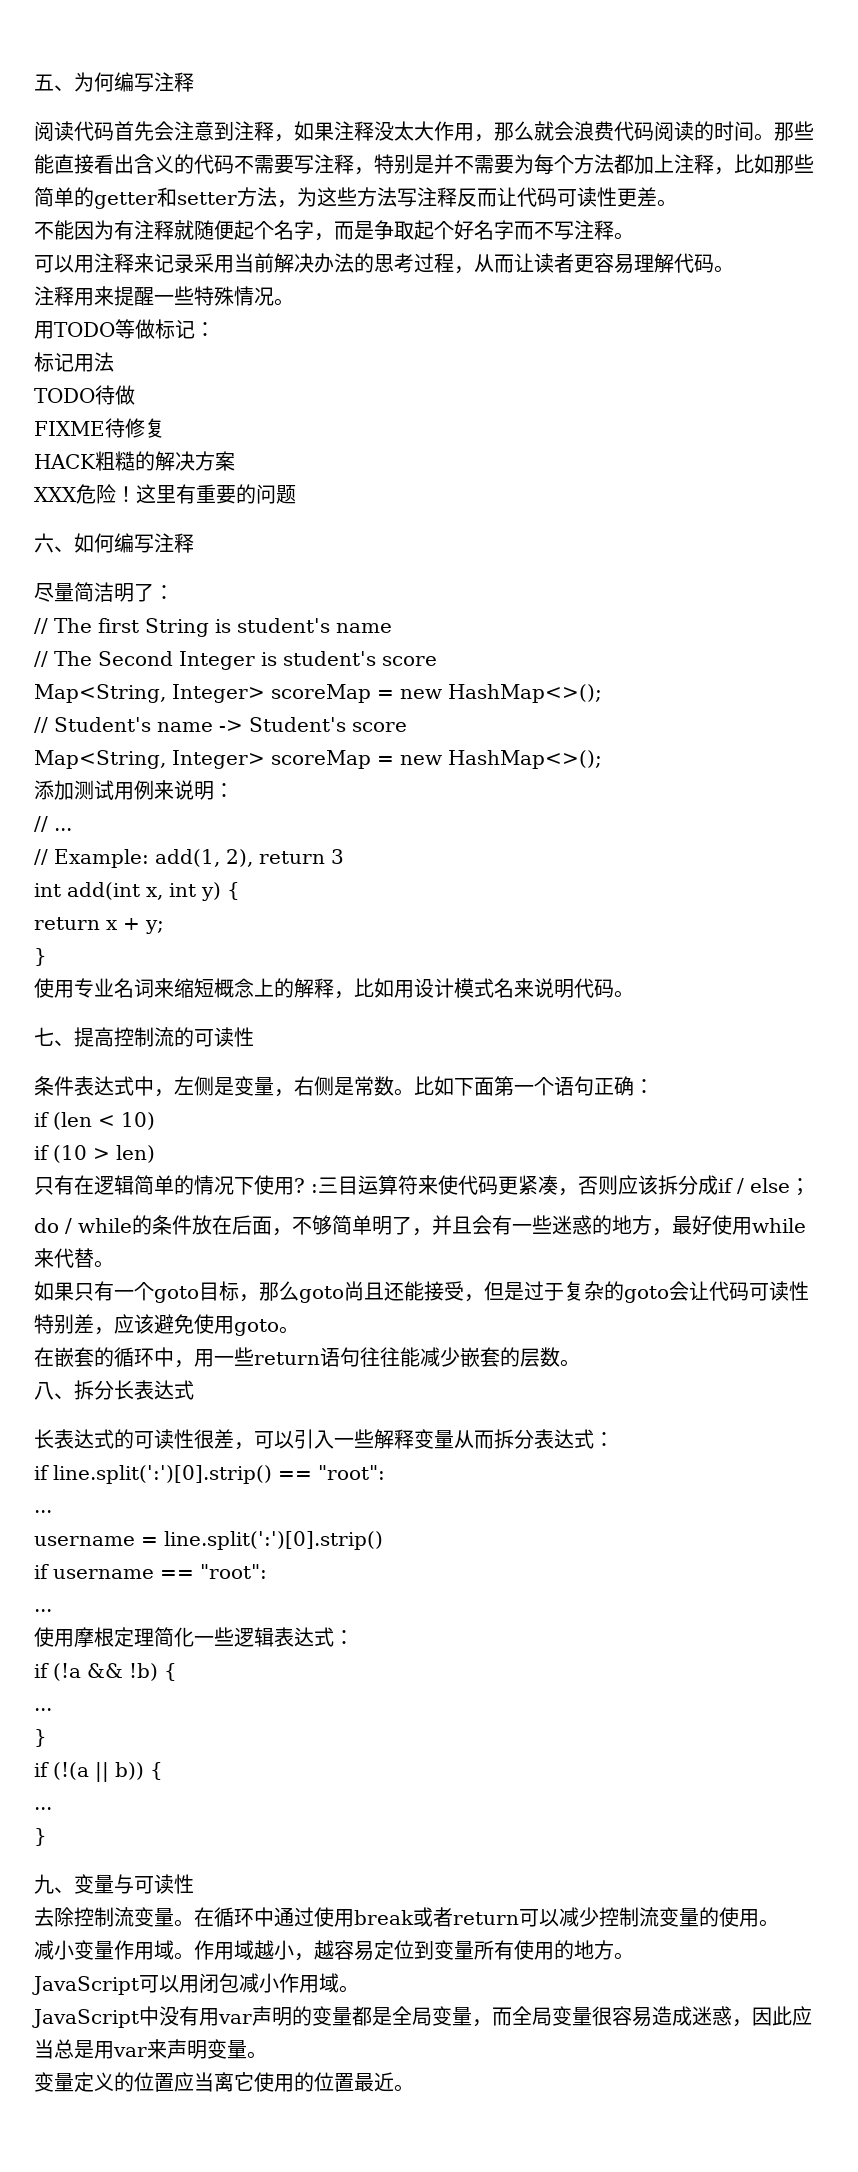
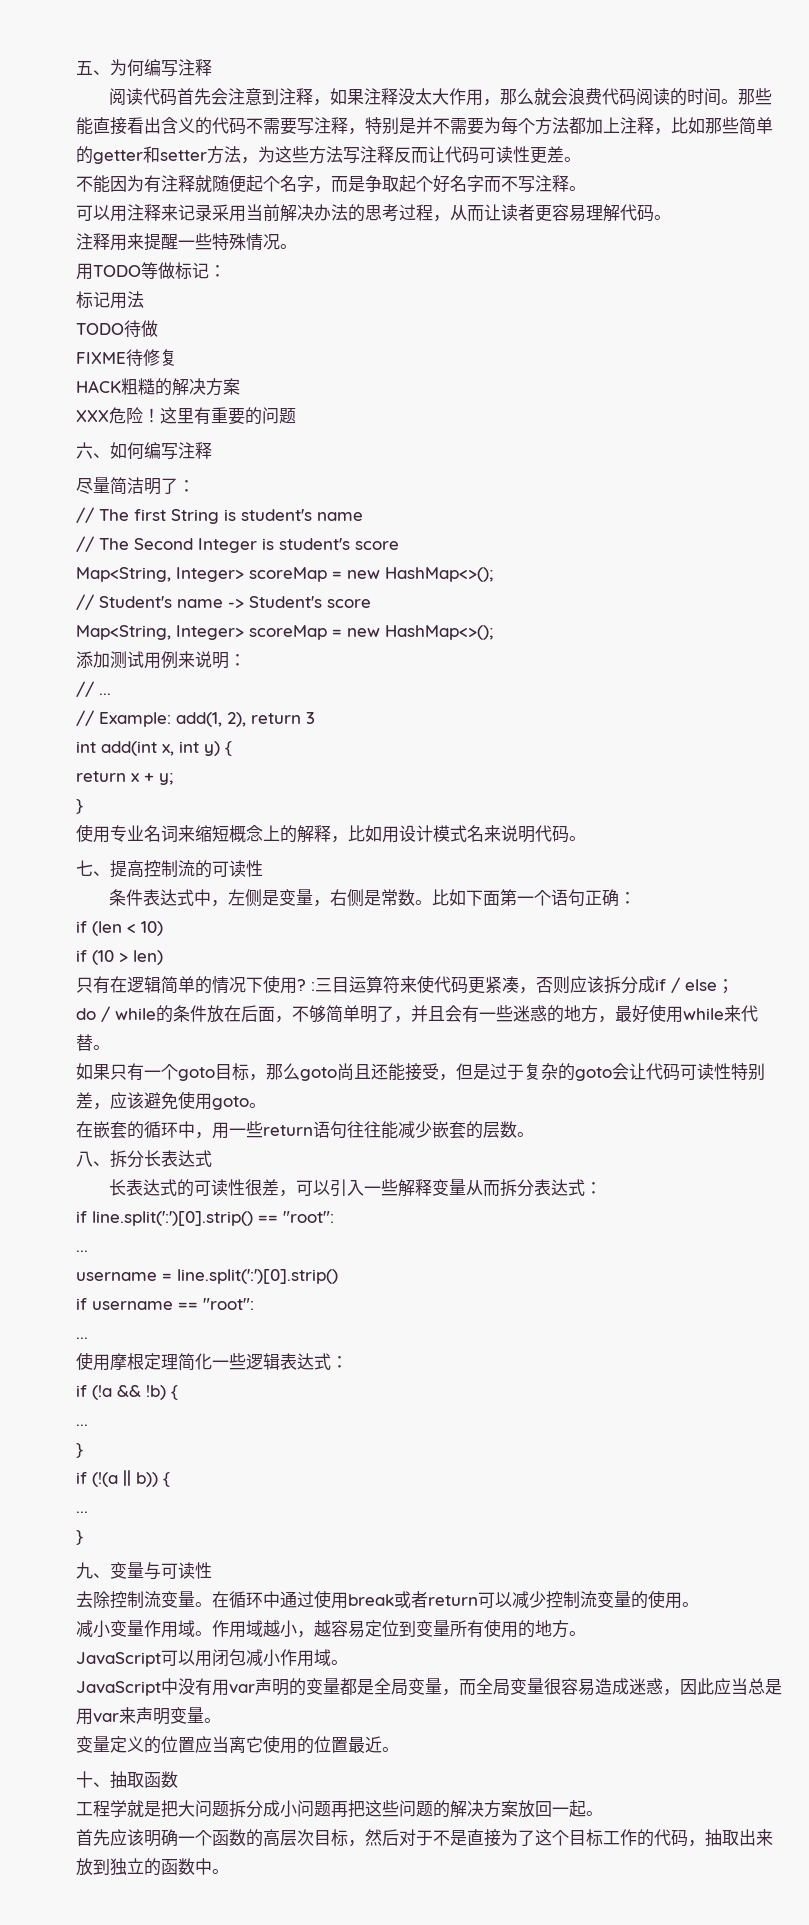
(414, 2088) none -> [76,1771,178,1788] [76,1800,603,1818] [76,1829,773,1847] [76,1858,229,1876] // 十、抽取函数 // 工程学就是把大问题拆分成小问题再把这些问题的解决方案放回一起。 // 首先应该明确一个函数的高层次目标，然后对于不是直接为了这个目标工作的代码，抽取出来放到独立的函数中。

